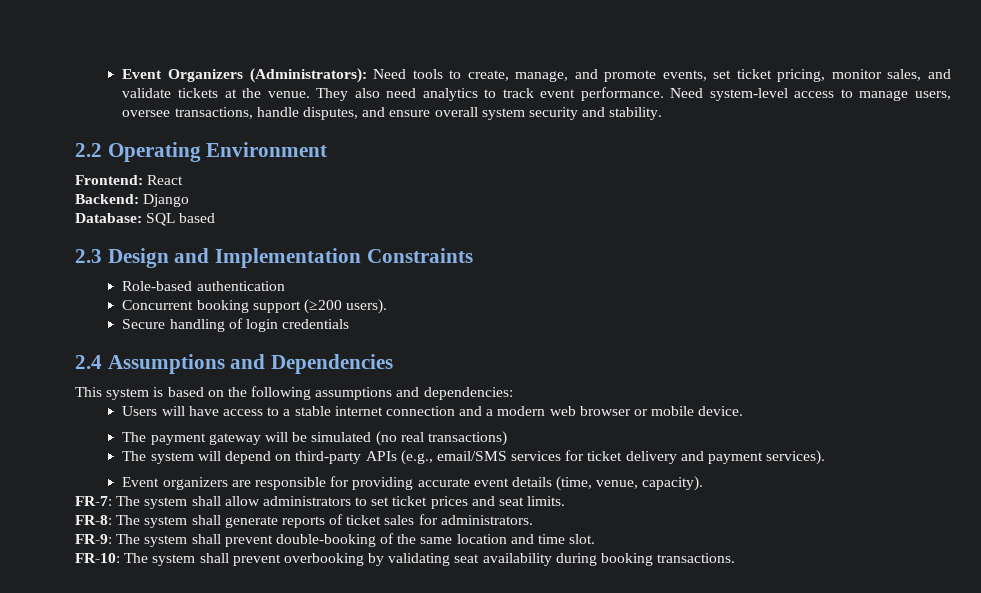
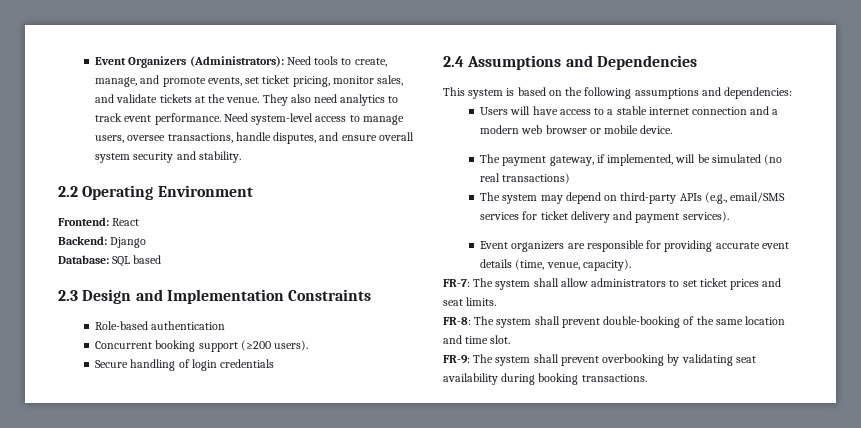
[208,433,261,445] gateway -> [549,154,674,166] gateway, if implemented,
[197,451,221,461] will -> [540,195,563,204] may
[224,514,533,528] [75,534,221,547] generate reports of ticket sales for administrators. // FR-9: The system shall -> (560, 320) none
[75,553,120,563] FR-10: -> [443,355,470,364] FR-9:

